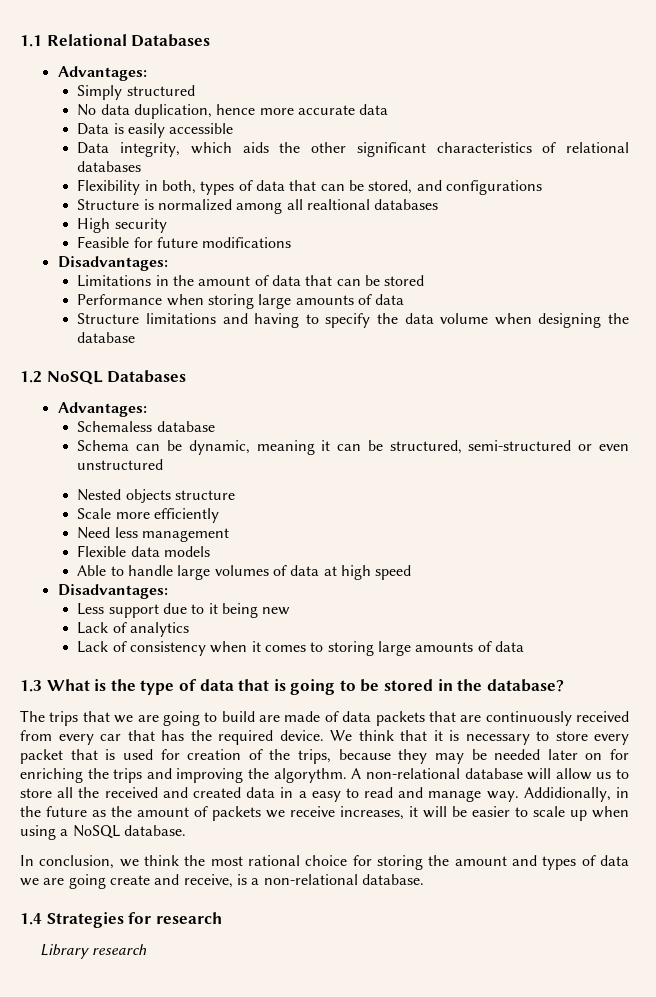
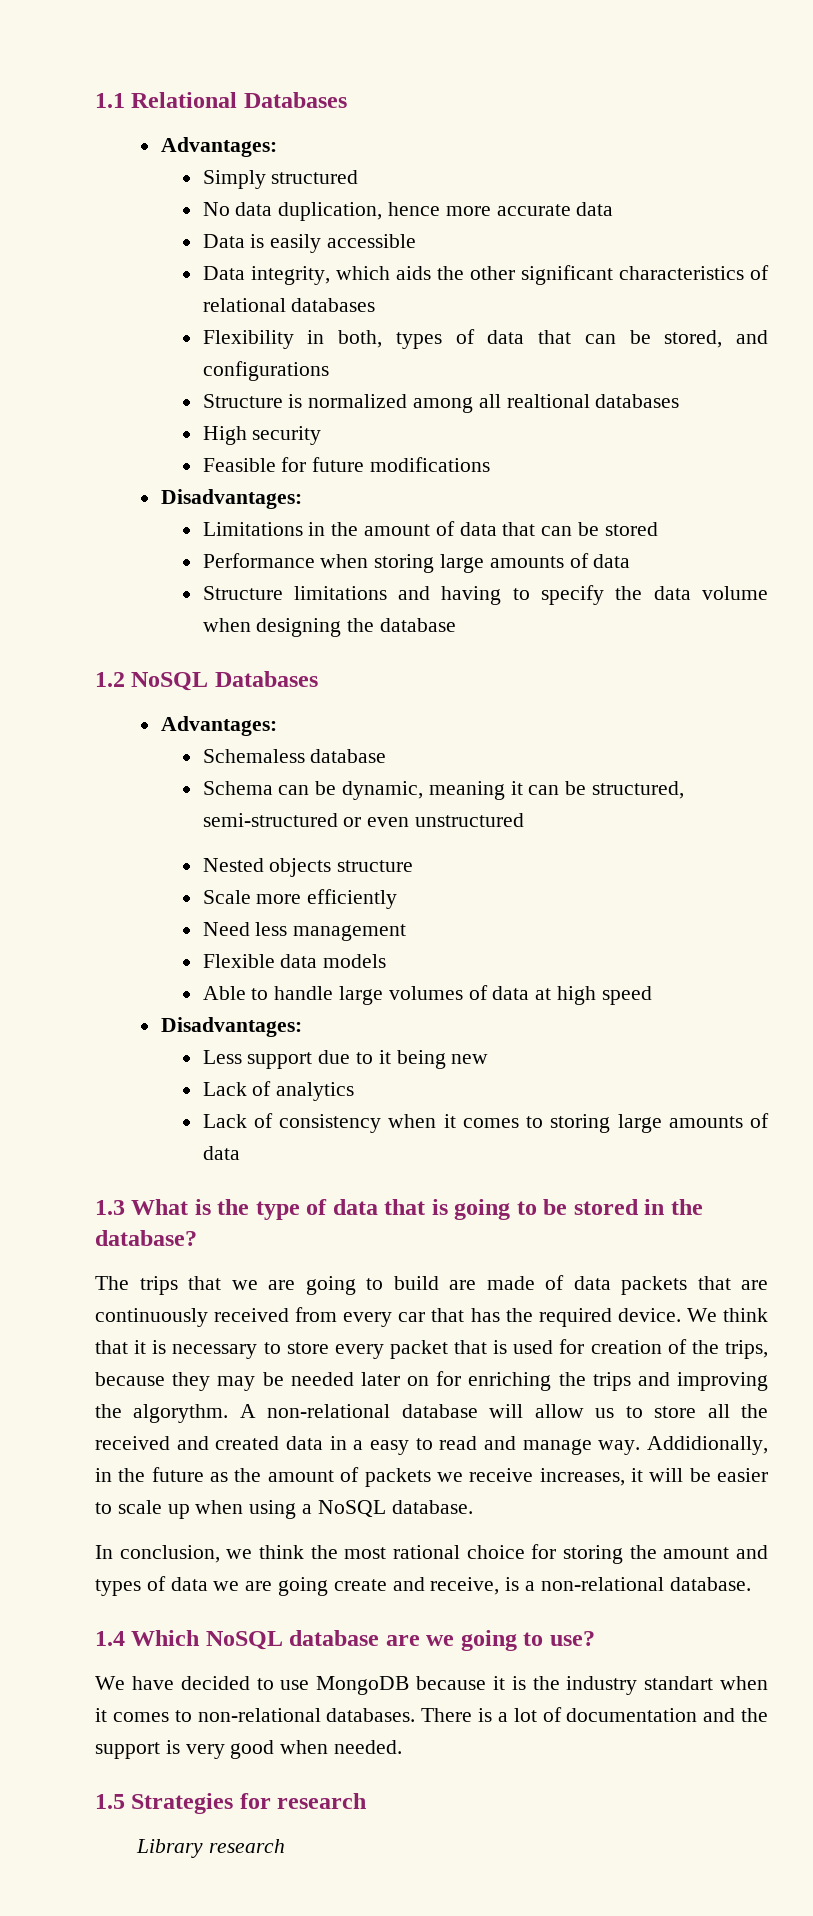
(42, 919) none -> [131,1630,595,1651] [95,1676,768,1695] [95,1707,768,1722] [95,1740,403,1759] [95,1794,125,1809] Which NoSQL database are we going to use? // We have decided to use MongoDB because it is the industry standart when it comes to non-relational databases. There is a lot of documentation and the support is very good when needed. // 1.5

